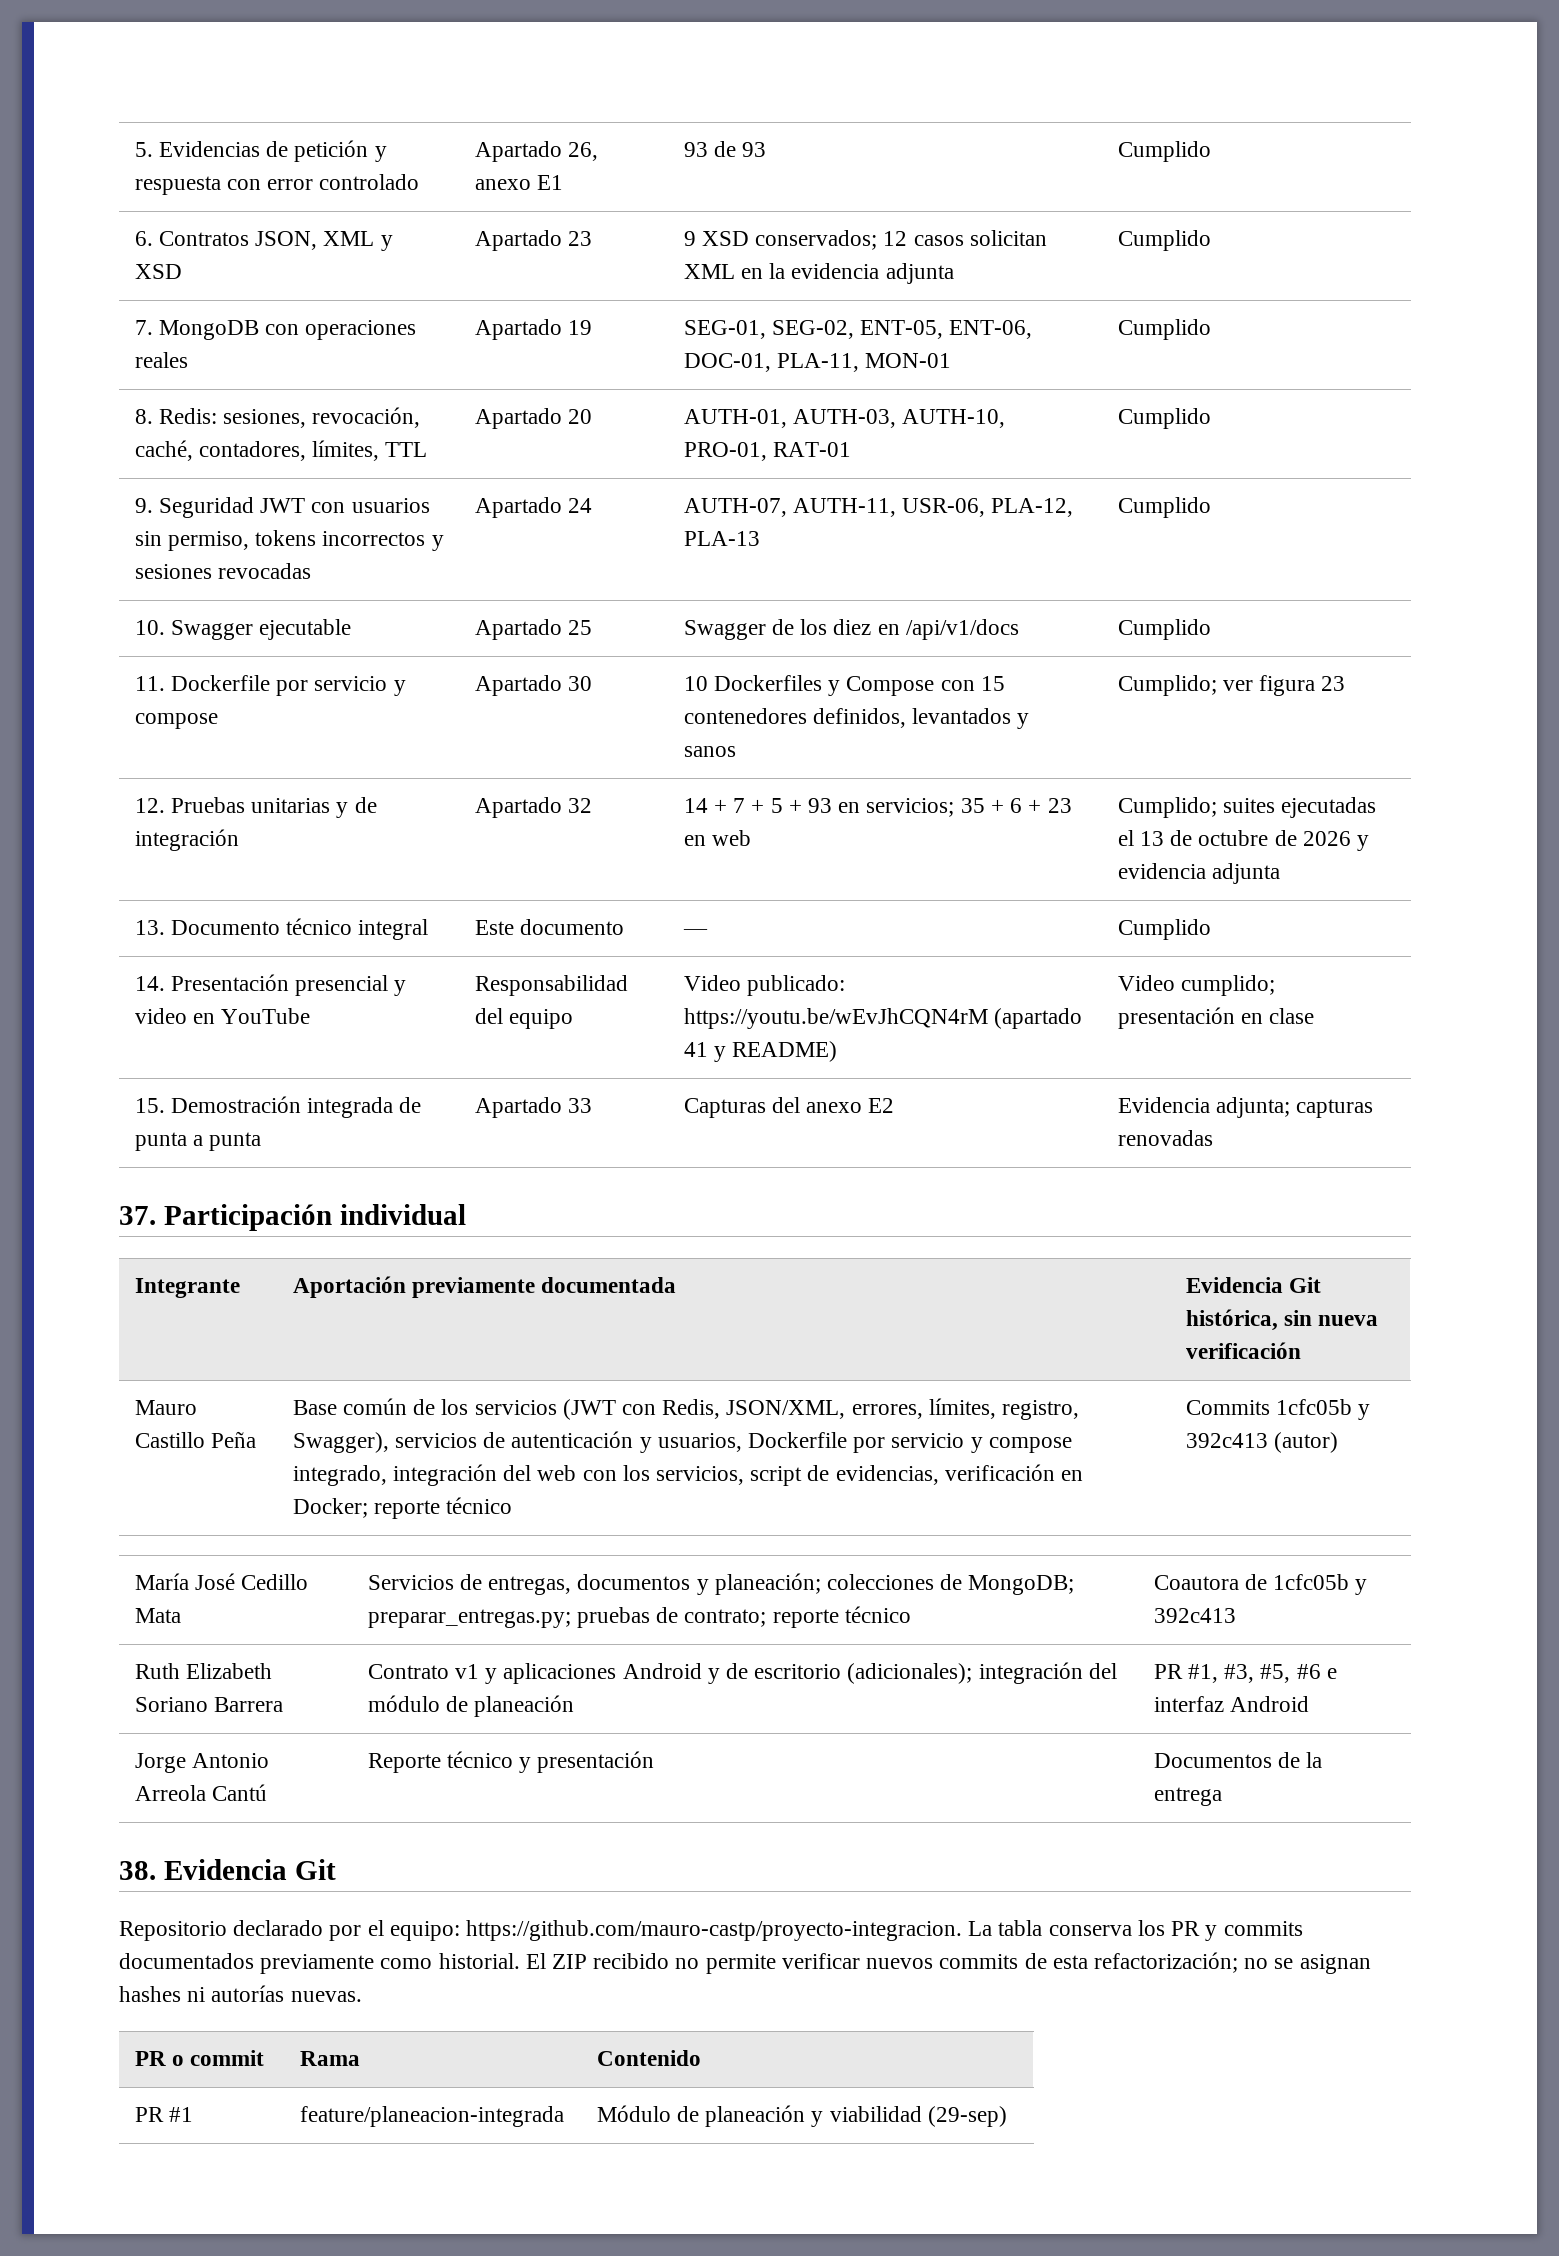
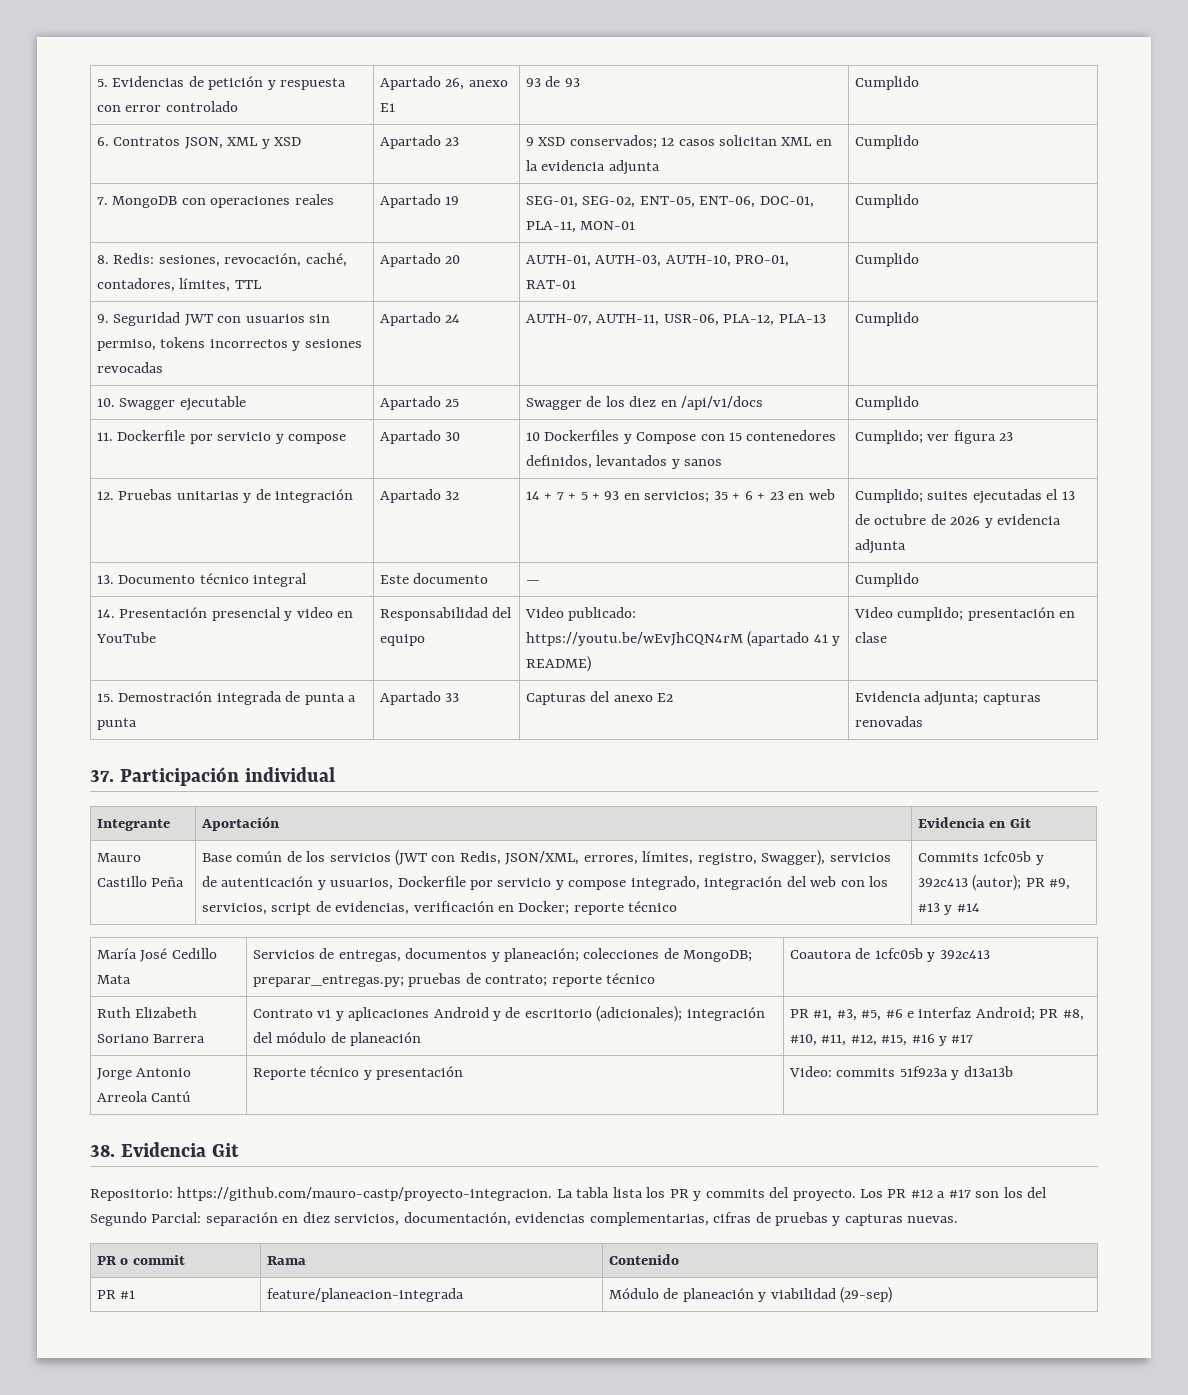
[412,1277,677,1298] [1185,1277,1322,1293] [1185,1309,1379,1331] [1185,1342,1301,1359] previamente documentada | Evidencia Git histórica, sin nueva verificación -> [917,817,1031,828] | Evidencia en Git
[1274,1432,1339,1453] (autor) -> [972,875,1071,891] [917,903,980,915] (autor); PR #9, #13 y #14
[1230,1696,1310,1712] Android -> [975,1007,1084,1021] [789,1034,974,1046] Android; PR #8, #10, #11, #12, #15, #16 y #17
[1153,1752,1323,1768] [1153,1787,1222,1806] [119,1859,336,1880] [119,1920,460,1941] Documentos de la entrega // 38. Evidencia Git // Repositorio declarado por el equipo: -> [788,1066,1013,1080] [90,1142,239,1157] [90,1189,173,1201] Video: commits 51f923a y d13a13b // 38. Evidencia Git // Repositorio:
[1048,1925,1132,1936] conserva -> [612,1187,643,1198] lista
[119,1952,1371,1974] [119,1985,285,2002] documentados previamente como historial. El ZIP recibido no permite verificar nuevos commits de esta refactorización; no se asignan hashes ni autorías -> [769,1187,1048,1201] [90,1212,903,1226] del proyecto. Los PR #12 a #17 son los del Segundo Parcial: separación en diez servicios, documentación, evidencias complementarias, cifras de pruebas y capturas

